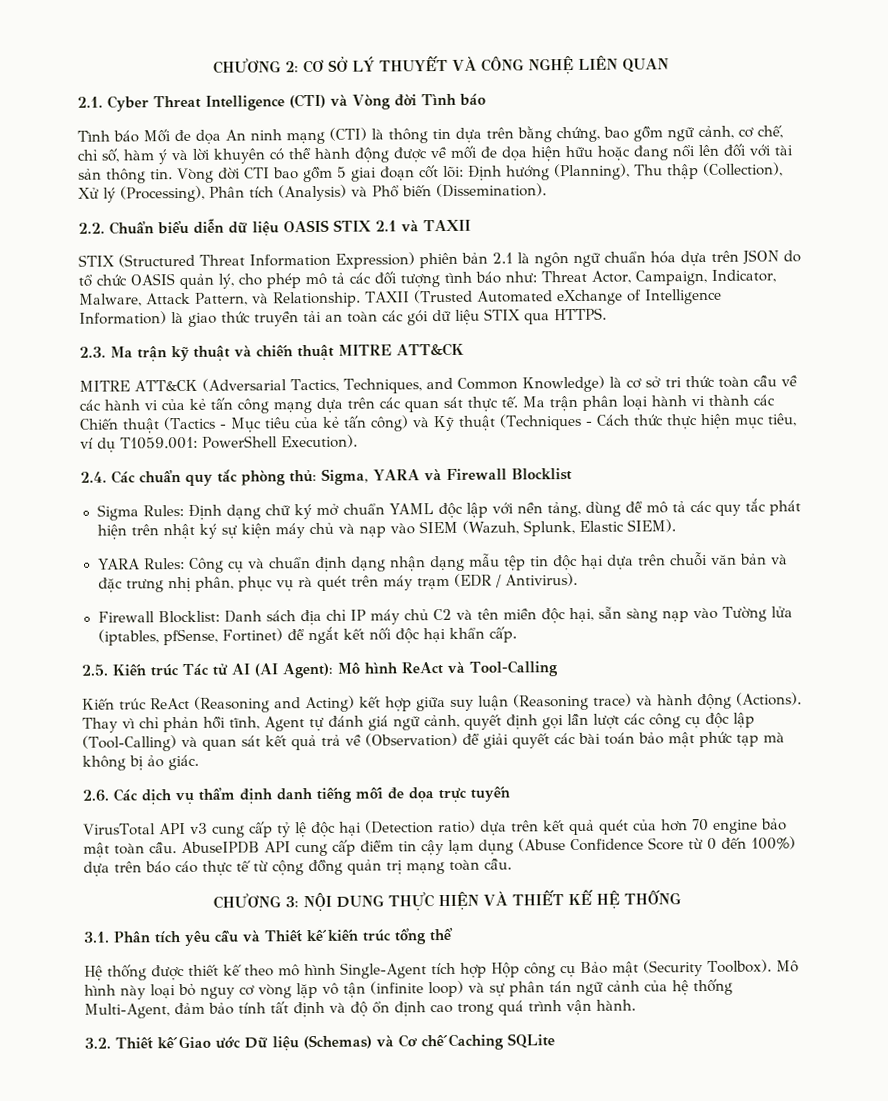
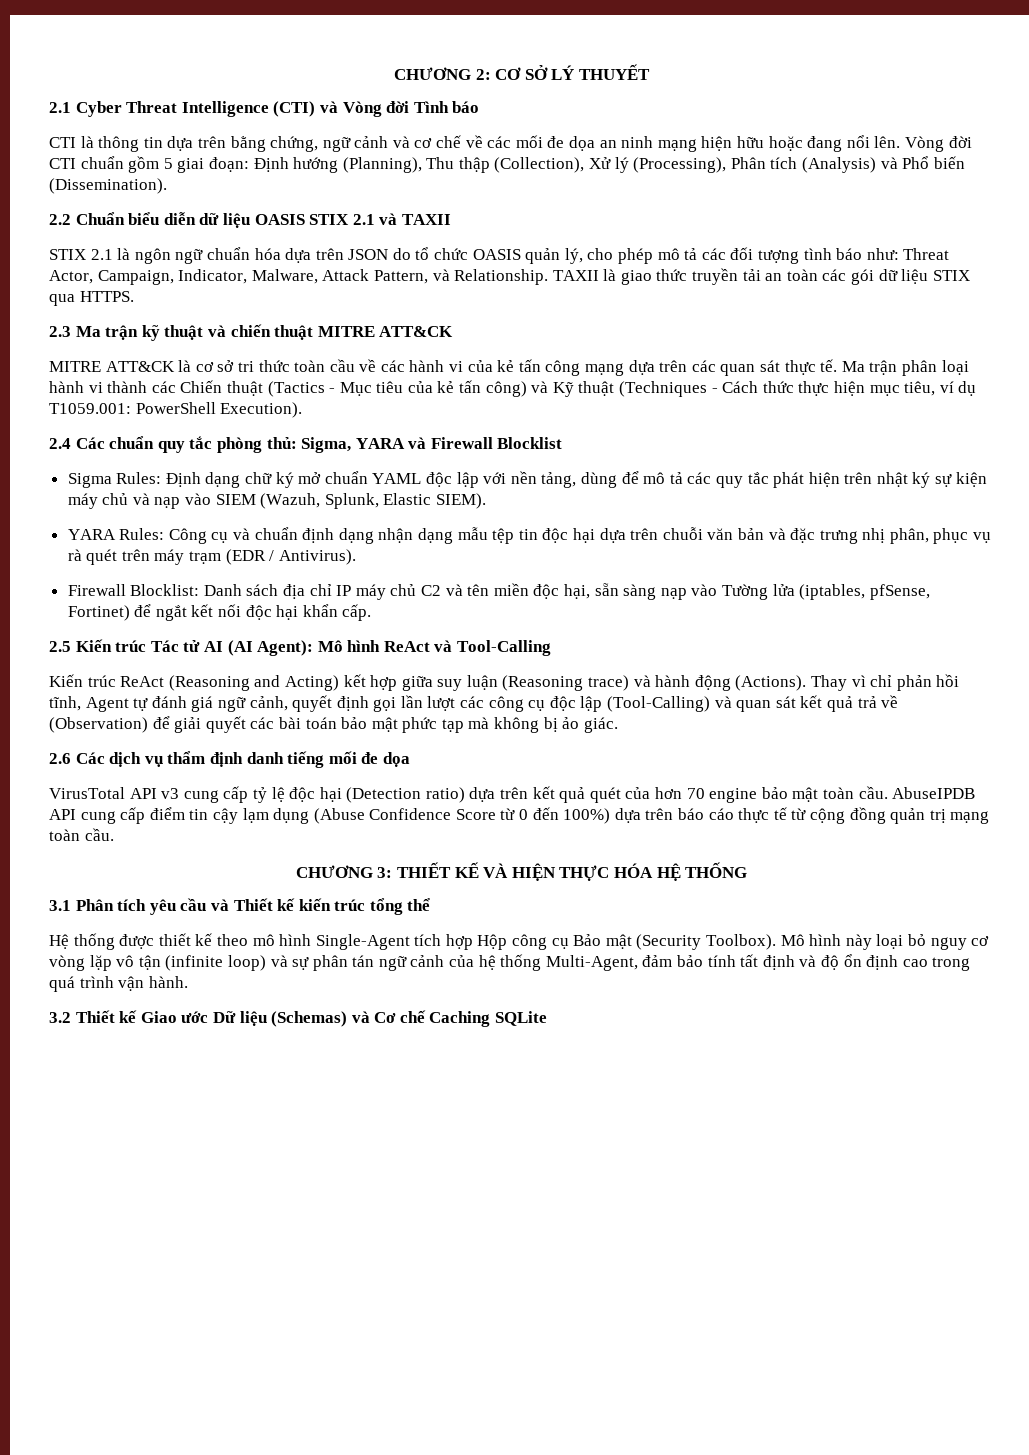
[451,55,669,75] [77,96,103,108] VÀ CÔNG NGHỆ LIÊN QUAN // 2.1. -> [49,102,71,113] // 2.1
[77,127,367,145] Tình báo Mối đe dọa An ninh mạng (CTI) -> [49,137,76,148] CTI
[603,125,783,142] [77,145,528,165] bao gồm ngữ cảnh, cơ chế, chỉ số, hàm ý và lời khuyên có thể hành động được về mối đe dọa -> [322,135,697,152] ngữ cảnh và cơ chế về các mối đe dọa an ninh mạng
[698,143,793,157] [78,168,173,184] lên đối với tài sản thông tin. -> [874,136,901,148] lên.
[272,167,299,180] bao -> [80,156,124,169] chuẩn
[379,165,464,181] đoạn cốt lõi: -> [208,157,249,172] đoạn:
[78,222,105,234] 2.2. -> [49,214,71,225] 2.2
[118,252,488,269] (Structured Threat Information Expression) phiên bản -> (86, 254) none
[413,288,722,306] [79,311,167,325] (Trusted Automated eXchange of Intelligence Information) -> (599, 275) none
[79,346,106,358] 2.3. -> [49,326,71,337] 2.3
[201,375,605,394] (Adversarial Tactics, Techniques, and Common Knowledge) -> (175, 366) none
[80,471,107,483] 2.4. -> [49,438,71,449] 2.4
[81,663,108,676] 2.5. -> [49,641,71,652] 2.5
[82,789,109,802] 2.6. -> [49,753,71,764] 2.6
[438,786,510,803] trực tuyến -> (410, 759) none
[302,889,593,912] NỘI DUNG THỰC HIỆN VÀ THIẾT KẾ -> [397,862,653,881] THIẾT KẾ VÀ HIỆN THỰC HÓA
[83,931,110,943] 3.1. -> [49,900,71,911] 3.1
[84,1037,111,1049] 3.2. -> [49,1012,71,1023] 3.2

